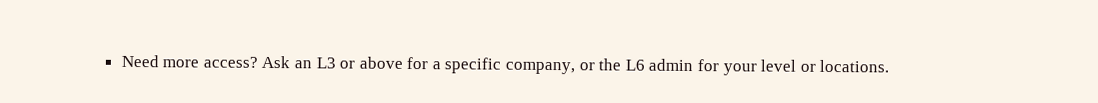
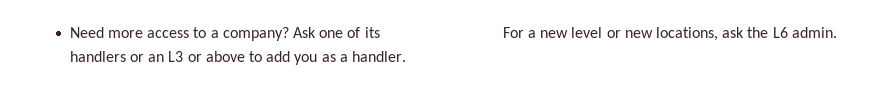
[202,55,890,76] access? Ask an L3 or above for a specific company, or the L6 admin for your level or locations. -> [147,27,380,41] [69,51,406,65] [502,27,837,41] access to a company? Ask one of its handlers or an L3 or above to add you as a handler. For a new level or new locations, ask the L6 admin.

